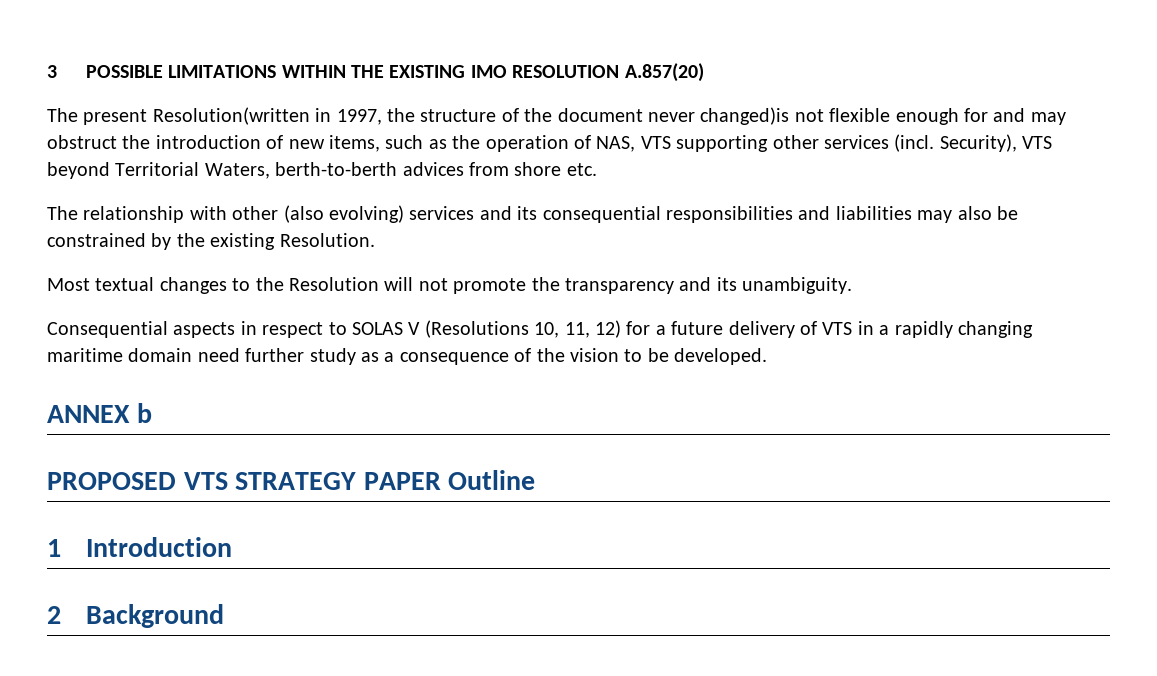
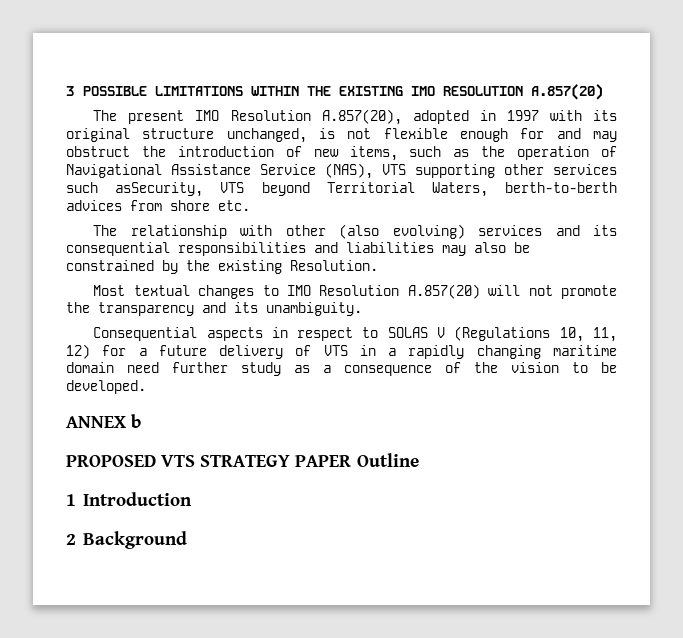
[152,107,790,125] Resolution(written in 1997, the structure of the document never changed)is -> [195,109,617,125] [66,128,335,143] IMO Resolution A.857(20), adopted in 1997 with its original structure unchanged, is
[596,136,636,152] NAS, -> [66,163,373,179] Navigational Assistance Service (NAS),
[894,134,1017,152] (incl. Security), -> [66,182,204,197] such asSecurity,
[255,277,379,291] the Resolution -> [286,284,480,299] IMO Resolution A.857(20)
[424,320,529,338] (Resolutions -> [454,326,551,341] (Regulations

